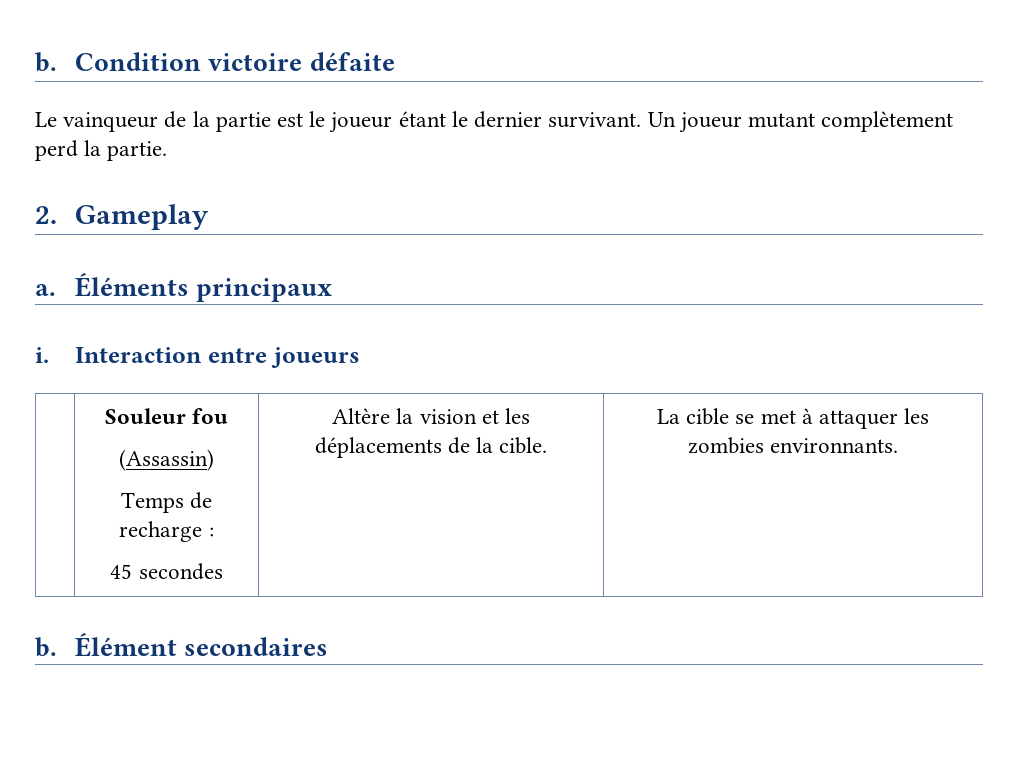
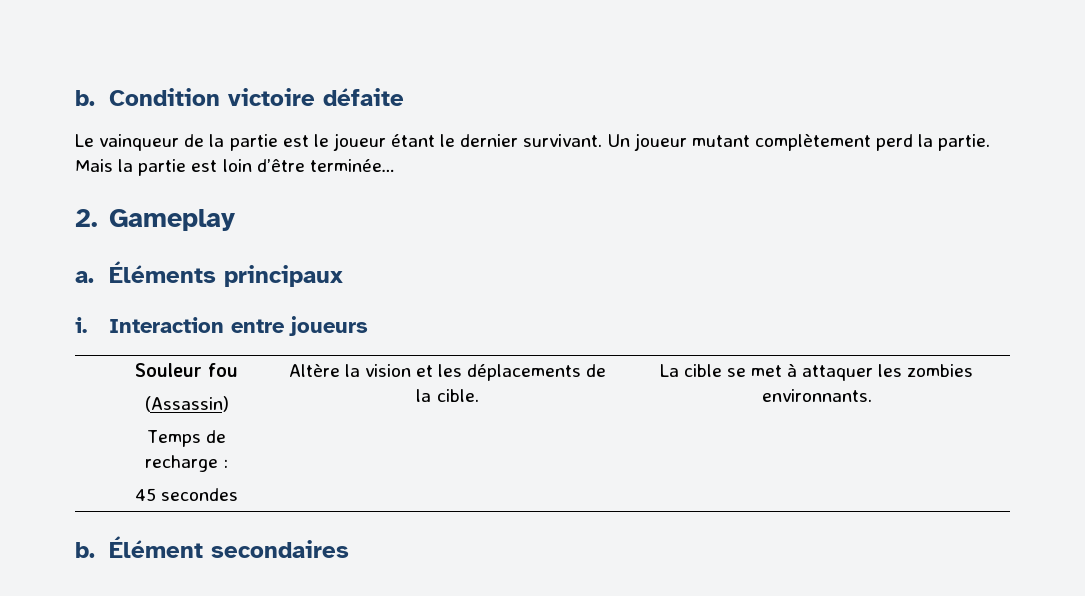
(168, 151) none -> [75,159,395,176] Mais la partie est loin d’être terminée…

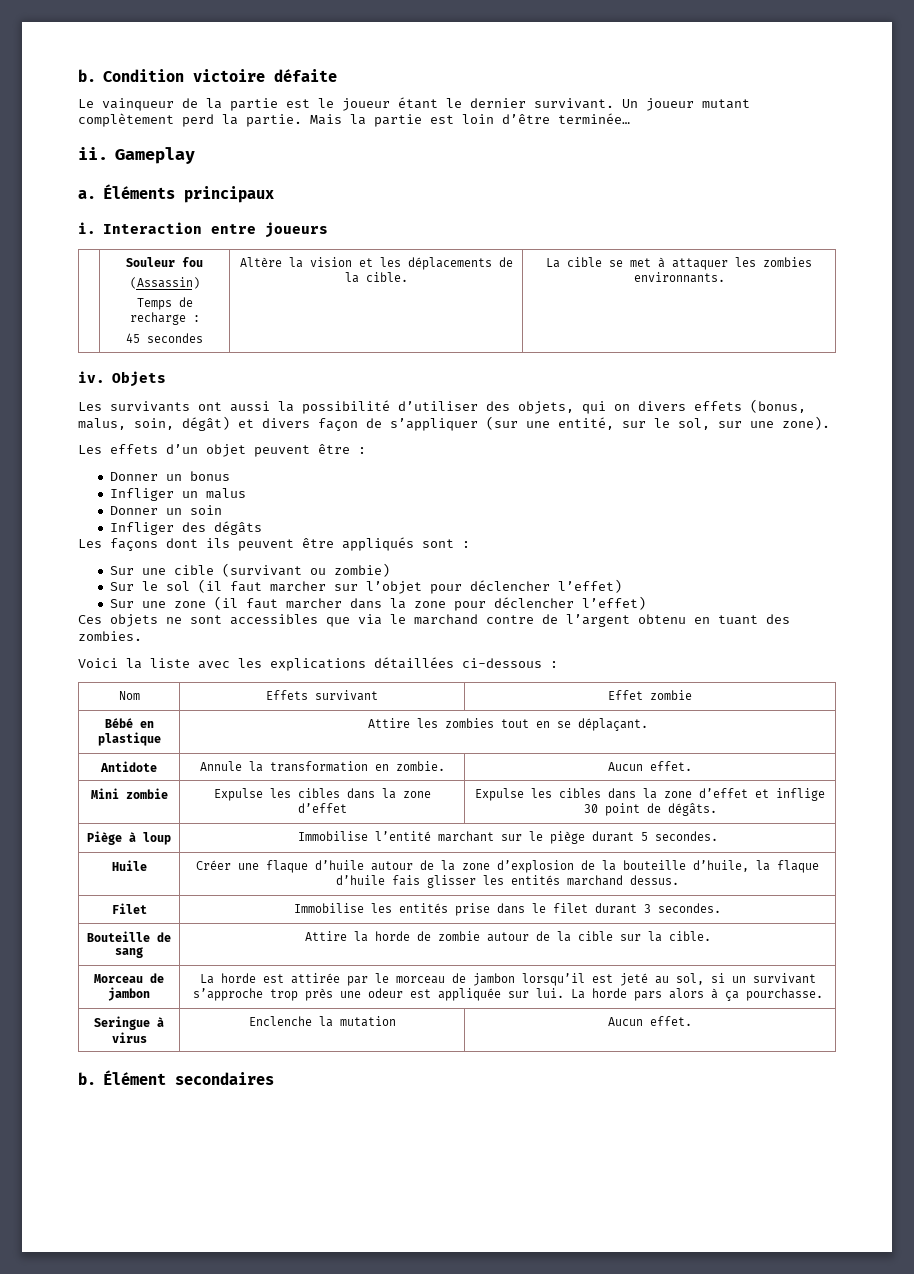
[75,209,98,227] 2. -> [78,147,108,160] ii.
(872, 395) none -> [78,371,166,387] [78,399,806,414] [78,416,830,431] [78,444,366,457] [109,471,230,481] [109,488,246,501] [109,505,222,515] [109,521,262,535] [78,537,470,551] [109,563,390,577] [109,579,622,594] [109,596,646,611] [78,614,790,627] [78,631,142,641] [78,657,558,671] [118,691,140,700] [266,690,378,701] [608,690,692,700] [104,718,154,728] [97,732,161,746] [367,718,648,731] [100,761,157,772] [199,761,445,772] [608,761,692,771] [90,788,168,799] [213,788,431,801] [297,803,347,813] [475,788,825,801] [583,803,717,816] [87,831,171,845] [297,831,718,844] [111,860,147,871] [196,860,819,873] [336,875,679,888] [111,903,147,914] [294,903,721,916] [87,931,171,942] [115,947,143,958] [304,931,711,942] [94,973,164,983] [108,987,150,1001] [199,973,816,986] [192,988,823,1001] [94,1016,164,1030] [111,1032,147,1043] [248,1016,396,1027] [608,1016,692,1026] // iv. Objets // Les survivants ont aussi la possibilité d’utiliser des objets, qui on divers effets (bonus, malus, soin, dégât) et divers façon de s’appliquer (sur une entité, sur le sol, sur une zone). // Les effets d’un objet peuvent être : // Donner un bonus // Infliger un malus // Donner un soin // Infliger des dégâts // Les façons dont ils peuvent être appliqués sont : // Sur une cible (survivant ou zombie) // Sur le sol (il faut marcher sur l’objet pour déclencher l’effet) // Sur une zone (il faut marcher dans la zone pour déclencher l’effet) // Ces objets ne sont accessibles que via le marchand contre de l’argent obtenu en tuant des zombies. // Voici la liste avec les explications détaillées ci-dessous : // Nom | Effets survivant | Effet zombie // Bébé en plastique | Attire les zombies tout en se déplaçant. // Antidote | Annule la transformation en zombie. | Aucun effet. // Mini zombie | Expulse les cibles dans la zone d’effet | Expulse les cibles dans la zone d’effet et inflige 30 point de dégâts. // Piège à loup | Immobilise l’entité marchant sur le piège durant 5 secondes. // Huile | Créer une flaque d’huile autour de la zone d’explosion de la bouteille d’huile, la flaque d’huile fais glisser les entités marchand dessus. // Filet | Immobilise les entités prise dans le filet durant 3 secondes. // Bouteille de sang | Attire la horde de zombie autour de la cible sur la cible. // Morceau de jambon | La horde est attirée par le morceau de jambon lorsqu’il est jeté au sol, si un survivant s’approche trop près une odeur est appliquée sur lui. La horde pars alors à ça pourchasse. // Seringue à virus | Enclenche la mutation | Aucun effet.

